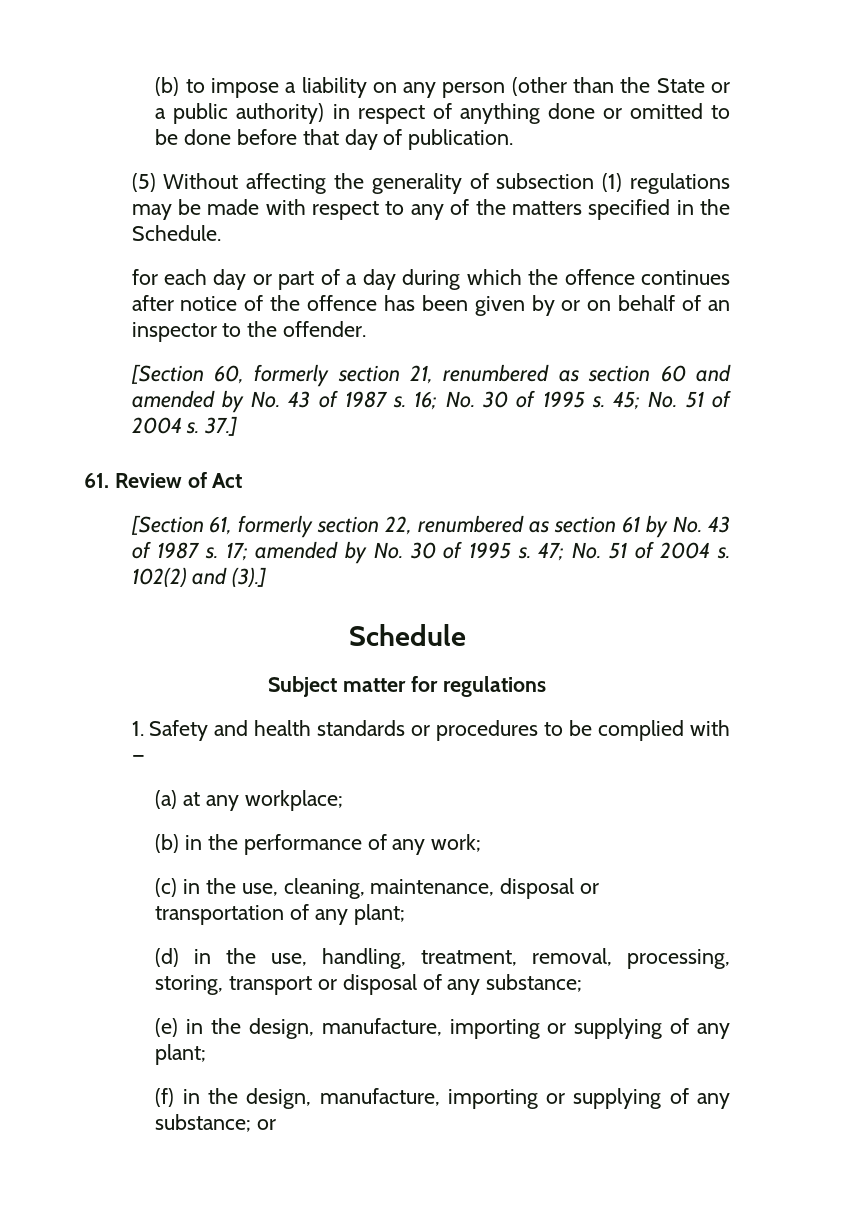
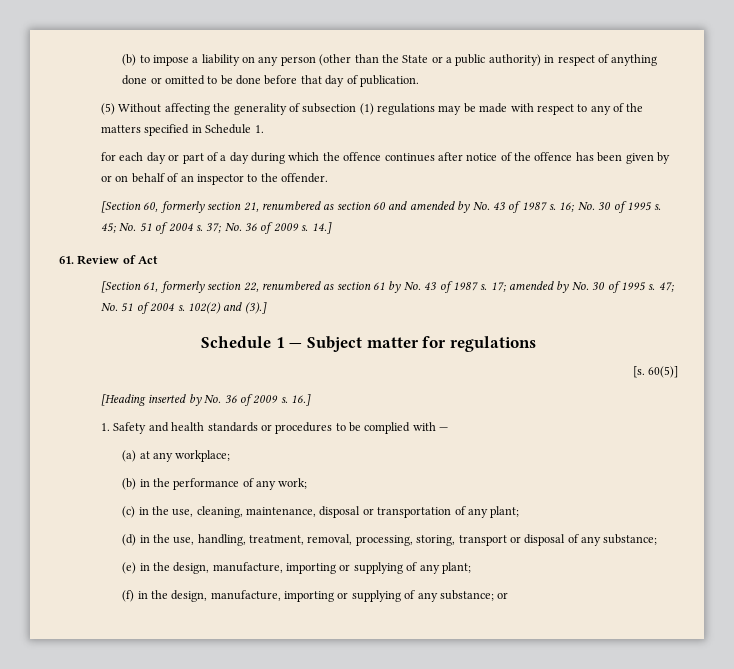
[700,199,730,215] [131,225,221,241] the Schedule. -> [205,124,264,134] Schedule 1.
[204,416,238,436] 37.] -> [206,222,332,234] 37; No. 36 of 2009 s. 14.]
(466, 635) // -> [275,337,303,348] 1 —
(546, 686) none -> [632,366,678,378] [101,394,312,406] // [s. 60(5)] // [Heading inserted by No. 36 of 2009 s. 16.]

